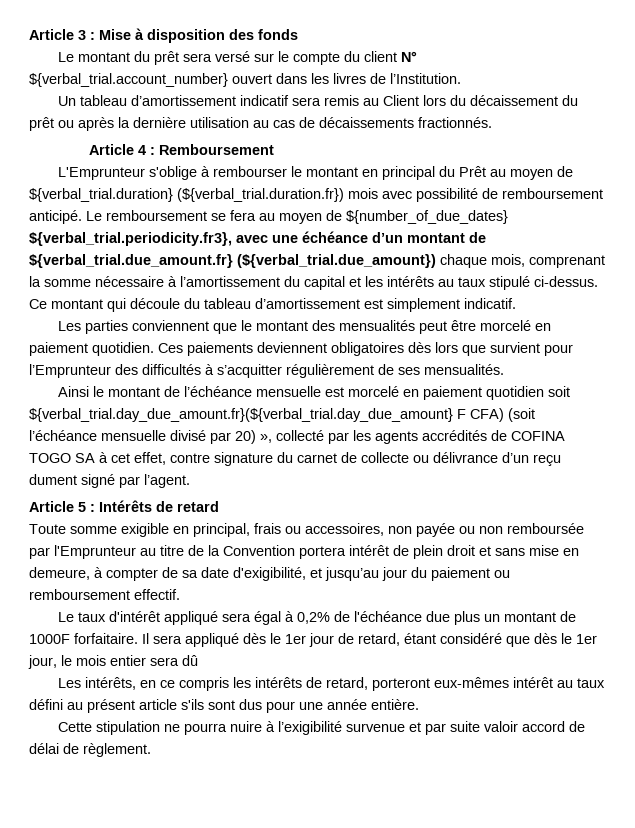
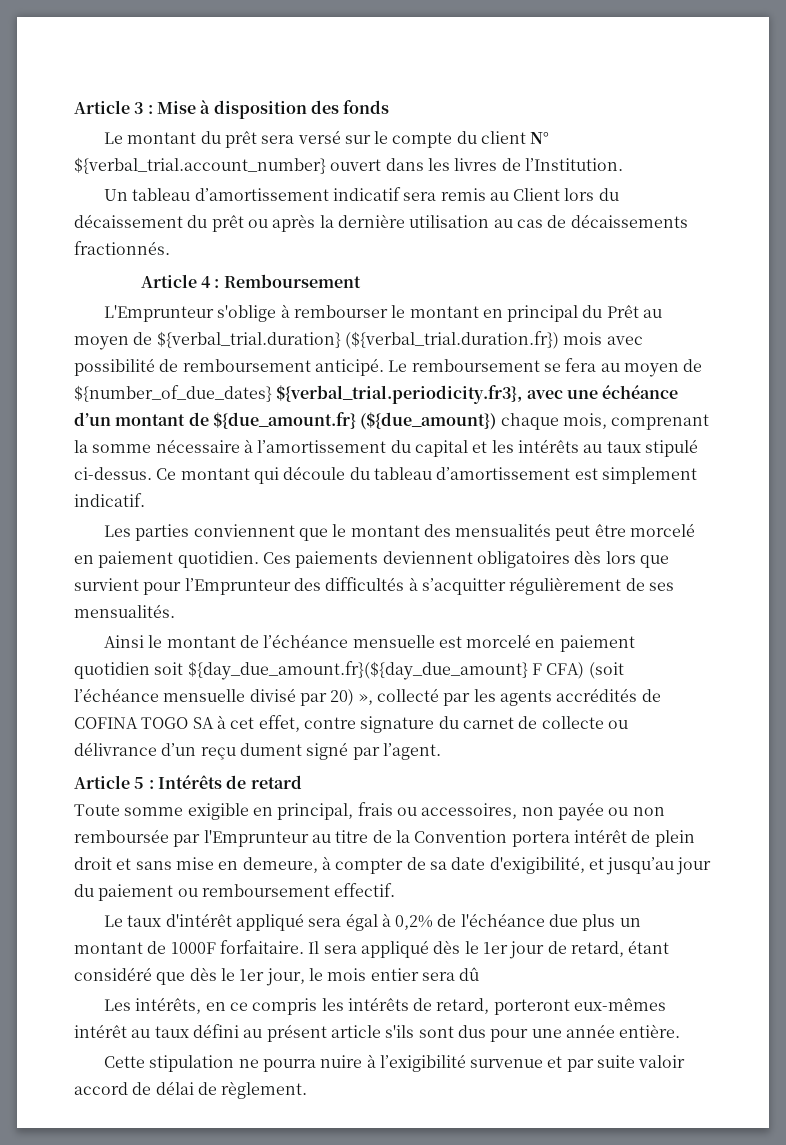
[29,254,436,268] ${verbal_trial.due_amount.fr} (${verbal_trial.due_amount}) -> [212,412,497,430] ${due_amount.fr} (${due_amount})
[29,408,453,422] ${verbal_trial.day_due_amount.fr}(${verbal_trial.day_due_amount} -> [187,661,528,680] ${day_due_amount.fr}(${day_due_amount}

